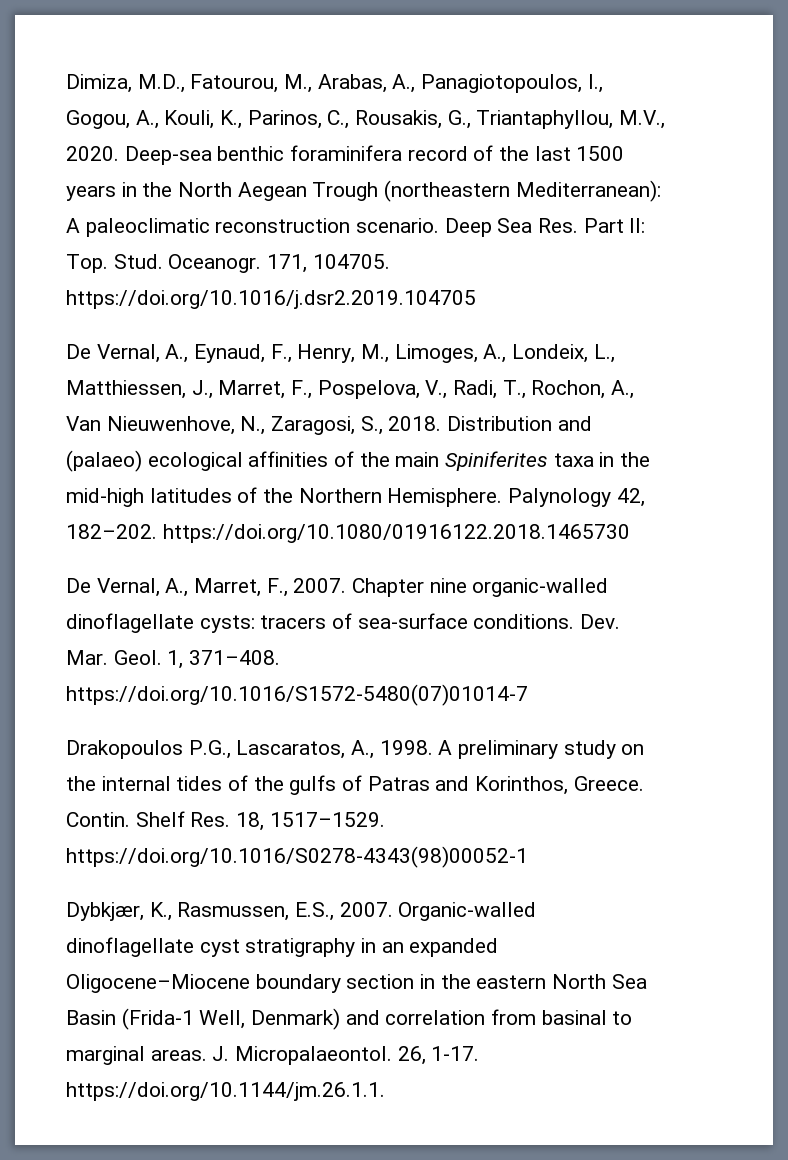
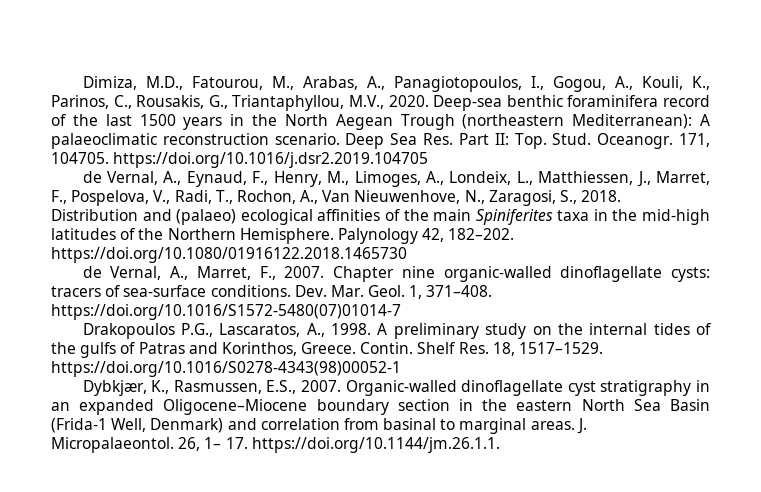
[85,218,210,237] paleoclimatic -> [51,133,157,149] palaeoclimatic
[66,344,91,359] De -> [82,171,102,183] de
[66,578,91,593] De -> [82,266,102,278] de
[431,1046,480,1061] 1-17. -> [204,437,248,449] 1– 17.

